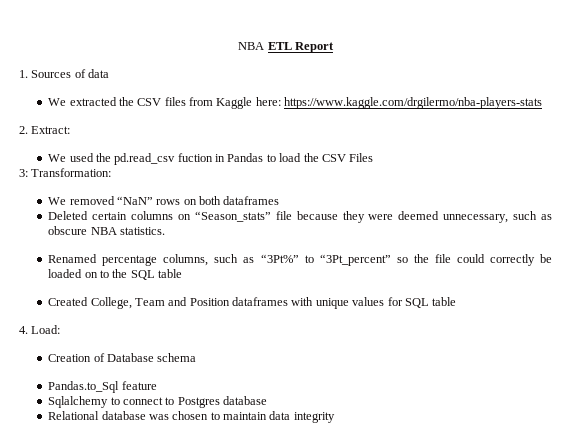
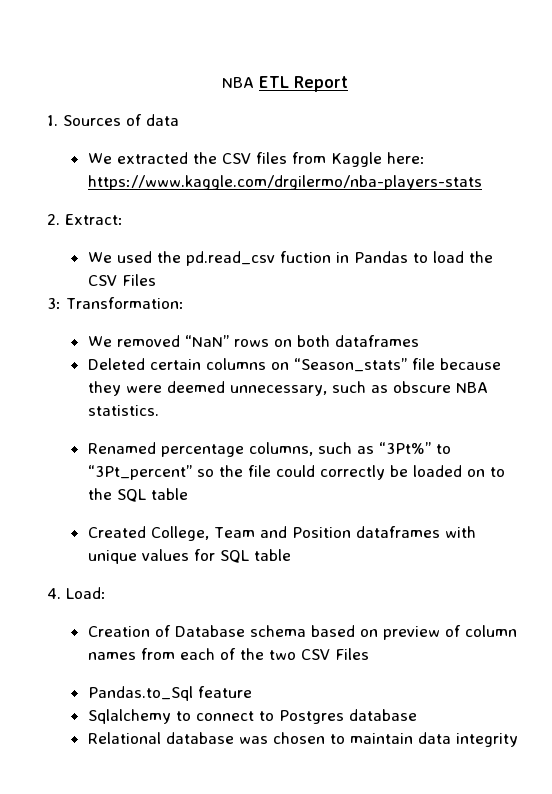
(197, 357) none -> [310,625,517,640] [87,648,369,660] based on preview of column names from each of the two CSV Files

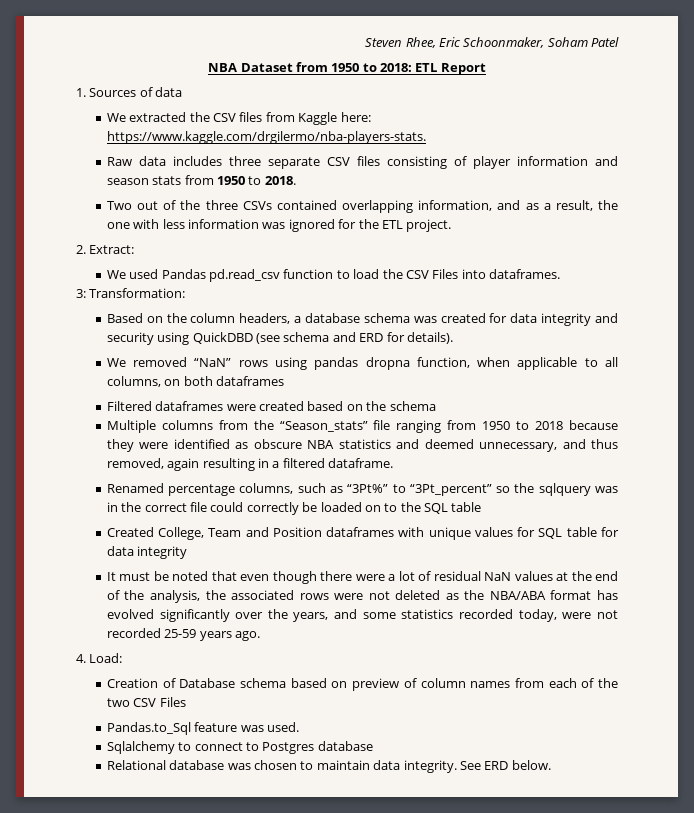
[222,77,254,88] NBA -> [365,37,619,48] [208,62,413,72] Steven Rhee, Eric Schoonmaker, Soham Patel // NBA Dataset from 1950 to 2018:
[87,175,482,190] https://www.kaggle.com/drgilermo/nba-players-stats -> [106,131,426,144] [106,156,618,169] [106,175,296,185] [106,200,618,213] [106,219,452,232] https://www.kaggle.com/drgilermo/nba-players-stats. // Raw data includes three separate CSV files consisting of player information and season stats from 1950 to 2018. // Two out of the three CSVs contained overlapping information, and as a result, the one with less information was ignored for the ETL project.
[156,251,408,266] the pd.read_csv fuction in Pandas -> [161,269,334,282] Pandas pd.read_csv function
(156, 280) none -> [461,269,561,279] into dataframes.
[87,335,419,347] [87,358,501,372] [87,381,488,396] [87,405,159,416] We removed “NaN” rows on both dataframes // Deleted certain columns on “Season_stats” file because they were deemed unnecessary, such as obscure NBA statistics. -> [106,313,618,326] [106,332,453,345] [106,357,618,370] [106,376,285,387] [106,401,436,411] [106,420,618,433] [106,439,618,452] [106,458,394,471] Based on the column headers, a database schema was created for data integrity and security using QuickDBD (see schema and ERD for details). // We removed “NaN” rows using pandas dropna function, when applicable to all columns, on both dataframes // Filtered dataframes were created based on the schema // Multiple columns from the “Season_stats” file ranging from 1950 to 2018 because they were identified as obscure NBA statistics and deemed unnecessary, and thus removed, again resulting in a filtered dataframe.
(243, 471) none -> [538,483,618,496] [106,502,187,512] sqlquery was in the correct
(291, 555) none -> [600,527,619,537] [106,546,188,559] [106,571,619,584] [106,590,619,603] [106,609,619,622] [106,628,261,641] for data integrity // It must be noted that even though there were a lot of residual NaN values at the end of the analysis, the associated rows were not deleted as the NBA/ABA format has evolved significantly over the years, and some statistics recorded today, were not recorded 25-59 years ago.
(252, 692) none -> [240,722,300,732] was used.
[455,733,518,747] integrity -> [403,760,551,773] integrity. See ERD below.

